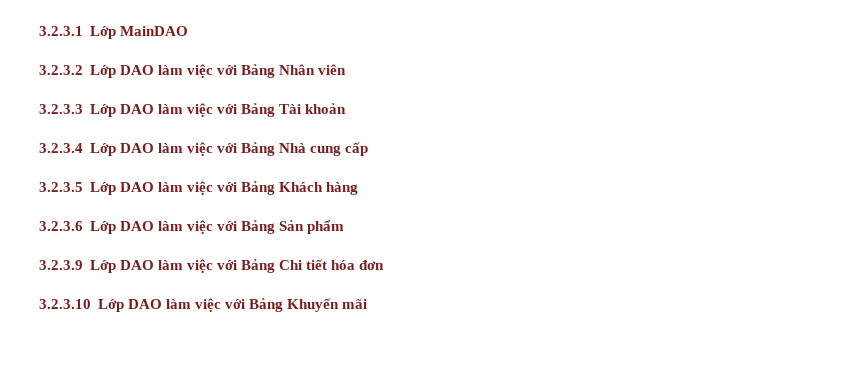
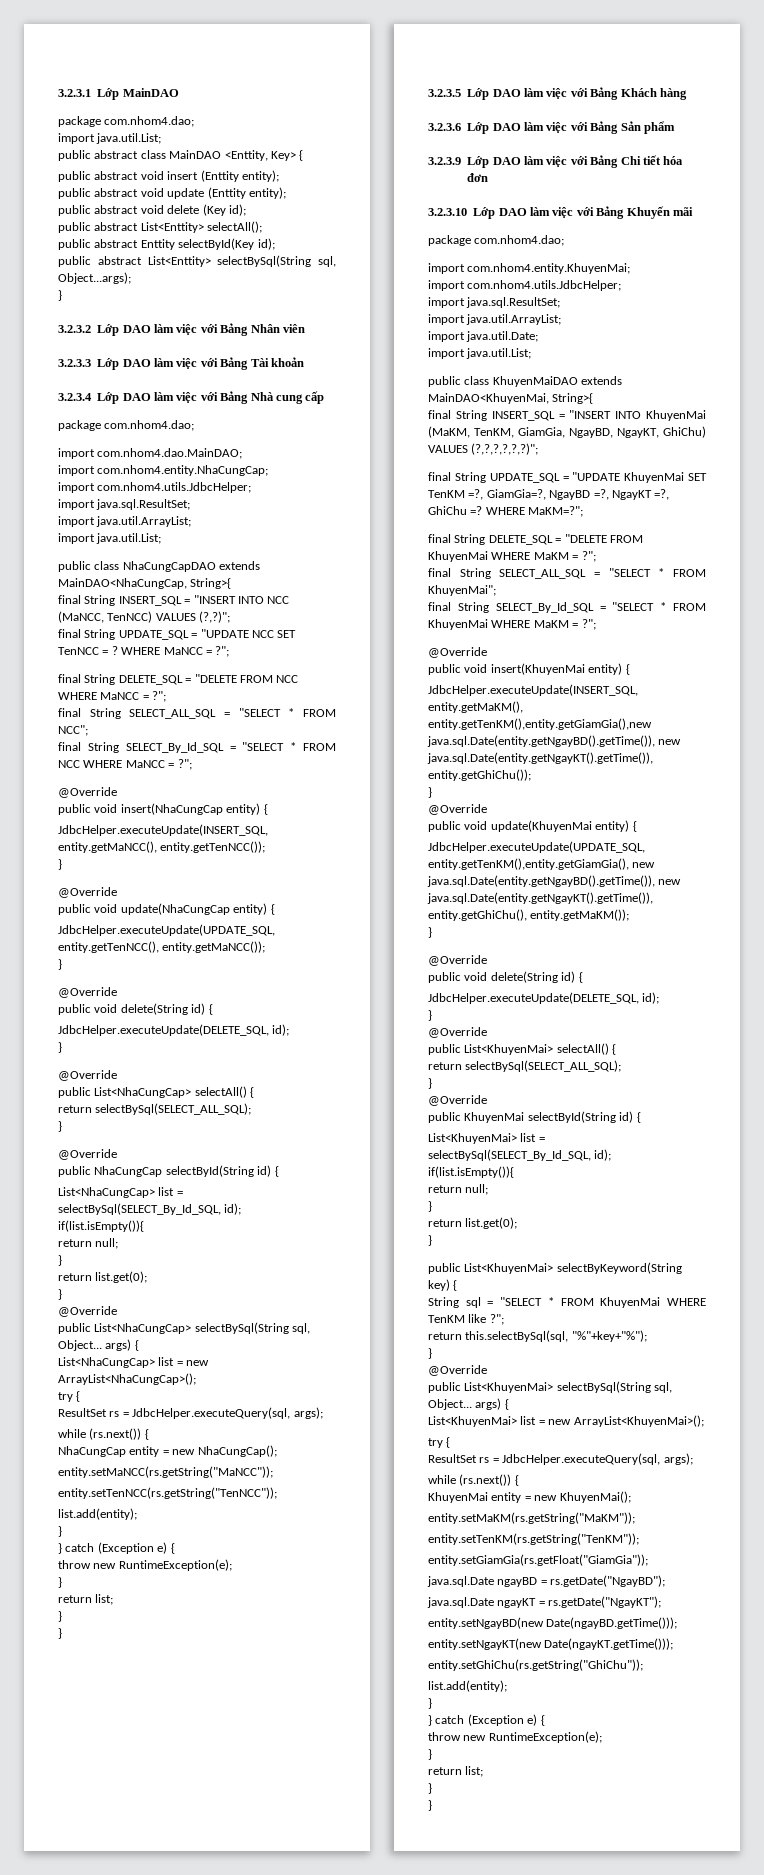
(189, 31) none -> [58,116,195,127] [58,133,162,144] [58,150,304,161] [58,170,279,182] [58,187,286,199] [58,204,246,216] [58,221,263,233] [58,238,275,250] [58,255,336,267] [58,272,131,284] [58,290,62,301] // package com.nhom4.dao; // import java.util.List; // public abstract class MainDAO <Enttity, Key> { // public abstract void insert (Enttity entity); // public abstract void update (Enttity entity); // public abstract void delete (Key id); // public abstract List<Enttity> selectAll(); // public abstract Enttity selectById(Key id); // public abstract List<Enttity> selectBySql(String sql, Object...args); // }
(369, 149) none -> [58,420,195,431] [58,448,243,459] [58,465,269,476] [58,482,252,493] [58,499,191,510] [58,516,192,527] [58,533,162,544] [58,561,261,572] [58,578,232,589] [58,595,290,606] [58,611,231,623] [58,629,297,640] [58,646,230,657] [58,674,299,685] [58,691,167,702] [58,708,336,719] [58,725,88,736] [58,742,337,753] [58,759,192,770] [58,787,117,798] [58,803,268,815] [58,824,268,836] [58,841,266,853] [58,859,62,870] [58,887,117,898] [58,903,275,915] [58,924,275,936] [58,941,266,953] [58,959,62,970] [58,987,117,998] [58,1003,213,1015] [58,1024,290,1036] [58,1042,62,1053] [58,1070,117,1081] [58,1086,255,1098] [58,1103,252,1115] [58,1121,62,1132] [58,1149,117,1160] [58,1165,279,1177] [58,1187,183,1198] [58,1203,242,1215] [58,1220,144,1232] [58,1238,119,1249] [58,1255,62,1266] [58,1271,148,1283] [58,1289,62,1300] [58,1306,117,1317] [58,1322,311,1334] [58,1339,139,1351] [58,1357,210,1368] [58,1373,196,1385] [58,1391,81,1402] [58,1407,323,1419] [58,1428,149,1440] [58,1445,277,1457] [58,1466,273,1478] [58,1487,277,1499] [58,1508,137,1520] [58,1526,62,1537] [58,1542,175,1554] [58,1559,232,1571] [58,1577,62,1588] [58,1594,114,1605] [58,1611,62,1622] [58,1628,62,1639] // package com.nhom4.dao; // import com.nhom4.dao.MainDAO; // import com.nhom4.entity.NhaCungCap; // import com.nhom4.utils.JdbcHelper; // import java.sql.ResultSet; // import java.util.ArrayList; // import java.util.List; // public class NhaCungCapDAO extends MainDAO<NhaCungCap, String>{ // final String INSERT_SQL = "INSERT INTO NCC (MaNCC, TenNCC) VALUES (?,?)"; // final String UPDATE_SQL = "UPDATE NCC SET TenNCC = ? WHERE MaNCC = ?"; // final String DELETE_SQL = "DELETE FROM NCC WHERE MaNCC = ?"; // final String SELECT_ALL_SQL = "SELECT * FROM NCC"; // final String SELECT_By_Id_SQL = "SELECT * FROM NCC WHERE MaNCC = ?"; // @Override // public void insert(NhaCungCap entity) { // JdbcHelper.executeUpdate(INSERT_SQL, entity.getMaNCC(), entity.getTenNCC()); // } // @Override // public void update(NhaCungCap entity) { // JdbcHelper.executeUpdate(UPDATE_SQL, entity.getTenNCC(), entity.getMaNCC()); // } // @Override // public void delete(String id) { // JdbcHelper.executeUpdate(DELETE_SQL, id); // } // @Override // public List<NhaCungCap> selectAll() { // return selectBySql(SELECT_ALL_SQL); // } // @Override // public NhaCungCap selectById(String id) { // List<NhaCungCap> list = selectBySql(SELECT_By_Id_SQL, id); // if(list.isEmpty()){ // return null; // } // return list.get(0); // } // @Override // public List<NhaCungCap> selectBySql(String sql, Object... args) { // List<NhaCungCap> list = new ArrayList<NhaCungCap>(); // try { // ResultSet rs = JdbcHelper.executeQuery(sql, args); // while (rs.next()) { // NhaCungCap entity = new NhaCungCap(); // entity.setMaNCC(rs.getString("MaNCC")); // entity.setTenNCC(rs.getString("TenNCC")); // list.add(entity); // } // } catch (Exception e) { // throw new RuntimeException(e); // } // return list; // } // }
(368, 304) none -> [428,235,565,246] [428,263,631,274] [428,280,622,291] [428,297,561,308] [428,314,562,325] [428,331,539,342] [428,348,532,359] [428,376,623,387] [428,393,594,404] [428,410,706,421] [428,426,706,438] [428,443,539,455] [428,472,707,483] [428,489,670,500] [428,506,584,517] [428,534,643,545] [428,551,596,562] [428,568,706,579] [428,585,496,596] [428,602,706,613] [428,619,596,630] [428,647,487,658] [428,663,630,675] [428,684,638,696] [428,701,523,713] [428,718,652,730] [427,735,682,747] [427,752,653,764] [428,769,531,781] [428,787,432,798] [428,804,487,815] [428,820,637,832] [428,841,645,853] [428,858,656,870] [427,875,682,887] [427,892,653,904] [428,909,630,921] [428,927,432,938] [428,955,487,966] [428,971,583,983] [428,992,660,1004] [428,1010,432,1021] [428,1027,487,1038] [428,1043,617,1055] [428,1060,622,1072] [428,1078,432,1089] [428,1095,487,1106] [428,1111,641,1123] [428,1133,545,1144] [428,1149,612,1161] [428,1166,514,1178] [428,1184,489,1195] [428,1201,432,1212] [428,1217,518,1229] [428,1235,432,1246] [428,1262,682,1274] [428,1279,458,1291] [428,1297,706,1308] [428,1314,504,1325] [428,1330,647,1342] [428,1348,432,1359] [428,1365,487,1376] [428,1381,673,1393] [428,1398,509,1410] [428,1415,704,1427] [428,1437,451,1448] [428,1453,693,1465] [428,1474,519,1486] [428,1491,631,1503] [428,1512,635,1524] [428,1533,639,1545] [428,1554,648,1566] [427,1575,666,1587] [427,1596,662,1608] [428,1617,678,1629] [428,1638,674,1650] [428,1659,643,1671] [428,1680,507,1692] [428,1698,432,1709] [428,1714,545,1726] [428,1731,602,1743] [428,1749,432,1760] [428,1766,484,1777] [428,1783,432,1794] [428,1800,432,1811] // package com.nhom4.dao; // import com.nhom4.entity.KhuyenMai; // import com.nhom4.utils.JdbcHelper; // import java.sql.ResultSet; // import java.util.ArrayList; // import java.util.Date; // import java.util.List; // public class KhuyenMaiDAO extends MainDAO<KhuyenMai, String>{ // final String INSERT_SQL = "INSERT INTO KhuyenMai (MaKM, TenKM, GiamGia, NgayBD, NgayKT, GhiChu) VALUES (?,?,?,?,?,?)"; // final String UPDATE_SQL = "UPDATE KhuyenMai SET TenKM =?, GiamGia=?, NgayBD =?, NgayKT =?, GhiChu =? WHERE MaKM=?"; // final String DELETE_SQL = "DELETE FROM KhuyenMai WHERE MaKM = ?"; // final String SELECT_ALL_SQL = "SELECT * FROM KhuyenMai"; // final String SELECT_By_Id_SQL = "SELECT * FROM KhuyenMai WHERE MaKM = ?"; // @Override // public void insert(KhuyenMai entity) { // JdbcHelper.executeUpdate(INSERT_SQL, entity.getMaKM(), entity.getTenKM(),entity.getGiamGia(),new java.sql.Date(entity.getNgayBD().getTime()), new java.sql.Date(entity.getNgayKT().getTime()), entity.getGhiChu()); // } // @Override // public void update(KhuyenMai entity) { // JdbcHelper.executeUpdate(UPDATE_SQL, entity.getTenKM(),entity.getGiamGia(), new java.sql.Date(entity.getNgayBD().getTime()), new java.sql.Date(entity.getNgayKT().getTime()), entity.getGhiChu(), entity.getMaKM()); // } // @Override // public void delete(String id) { // JdbcHelper.executeUpdate(DELETE_SQL, id); // } // @Override // public List<KhuyenMai> selectAll() { // return selectBySql(SELECT_ALL_SQL); // } // @Override // public KhuyenMai selectById(String id) { // List<KhuyenMai> list = selectBySql(SELECT_By_Id_SQL, id); // if(list.isEmpty()){ // return null; // } // return list.get(0); // } // public List<KhuyenMai> selectByKeyword(String key) { // String sql = "SELECT * FROM KhuyenMai WHERE TenKM like ?"; // return this.selectBySql(sql, "%"+key+"%"); // } // @Override // public List<KhuyenMai> selectBySql(String sql, Object... args) { // List<KhuyenMai> list = new ArrayList<KhuyenMai>(); // try { // ResultSet rs = JdbcHelper.executeQuery(sql, args); // while (rs.next()) { // KhuyenMai entity = new KhuyenMai(); // entity.setMaKM(rs.getString("MaKM")); // entity.setTenKM(rs.getString("TenKM")); // entity.setGiamGia(rs.getFloat("GiamGia")); // java.sql.Date ngayBD = rs.getDate("NgayBD"); // java.sql.Date ngayKT = rs.getDate("NgayKT"); // entity.setNgayBD(new Date(ngayBD.getTime())); // entity.setNgayKT(new Date(ngayKT.getTime())); // entity.setGhiChu(rs.getString("GhiChu")); // list.add(entity); // } // } catch (Exception e) { // throw new RuntimeException(e); // } // return list; // } // }

